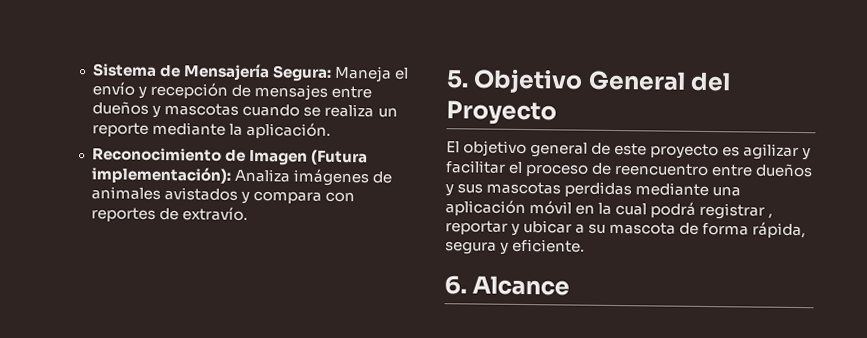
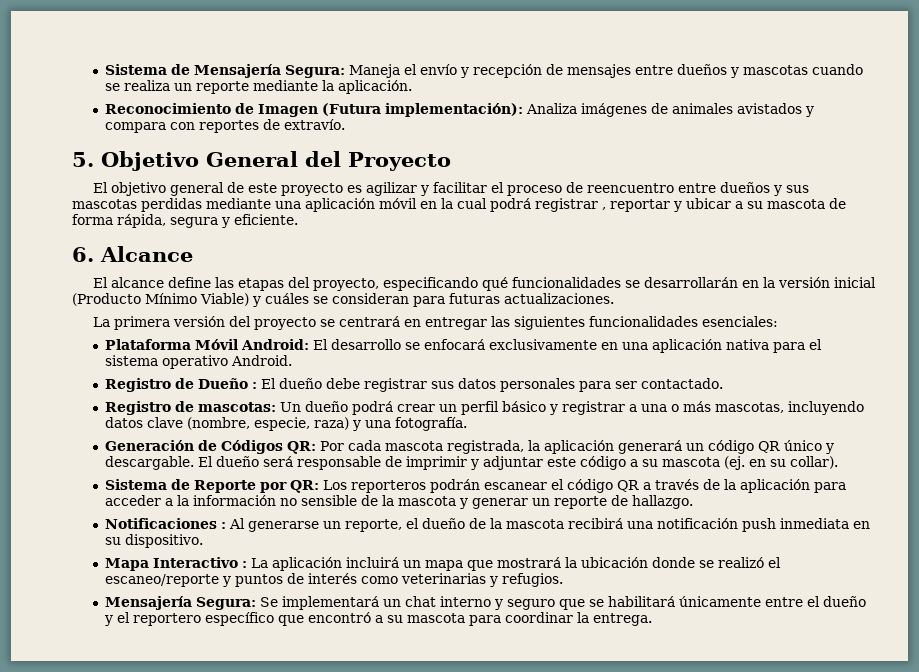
(571, 285) none -> [93,277,877,291] [72,293,614,307] [93,316,779,330] [105,339,823,353] [105,355,293,369] [105,378,724,392] [105,401,865,415] [105,417,468,431] [105,440,835,454] [105,456,839,470] [105,479,847,493] [105,495,694,509] [105,518,871,532] [105,534,204,548] [105,557,782,571] [105,573,564,587] [105,596,867,610] [104,612,653,626] // El alcance define las etapas del proyecto, especificando qué funcionalidades se desarrollarán en la versión inicial (Producto Mínimo Viable) y cuáles se consideran para futuras actualizaciones. // La primera versión del proyecto se centrará en entregar las siguientes funcionalidades esenciales: // Plataforma Móvil Android: El desarrollo se enfocará exclusivamente en una aplicación nativa para el sistema operativo Android. // Registro de Dueño : El dueño debe registrar sus datos personales para ser contactado. // Registro de mascotas: Un dueño podrá crear un perfil básico y registrar a una o más mascotas, incluyendo datos clave (nombre, especie, raza) y una fotografía. // Generación de Códigos QR: Por cada mascota registrada, la aplicación generará un código QR único y descargable. El dueño será responsable de imprimir y adjuntar este código a su mascota (ej. en su collar). // Sistema de Reporte por QR: Los reporteros podrán escanear el código QR a través de la aplicación para acceder a la información no sensible de la mascota y generar un reporte de hallazgo. // Notificaciones : Al generarse un reporte, el dueño de la mascota recibirá una notificación push inmediata en su dispositivo. // Mapa Interactivo : La aplicación incluirá un mapa que mostrará la ubicación donde se realizó el escaneo/reporte y puntos de interés como veterinarias y refugios. // Mensajería Segura: Se implementará un chat interno y seguro que se habilitará únicamente entre el dueño y el reportero específico que encontró a su mascota para coordinar la entrega.

